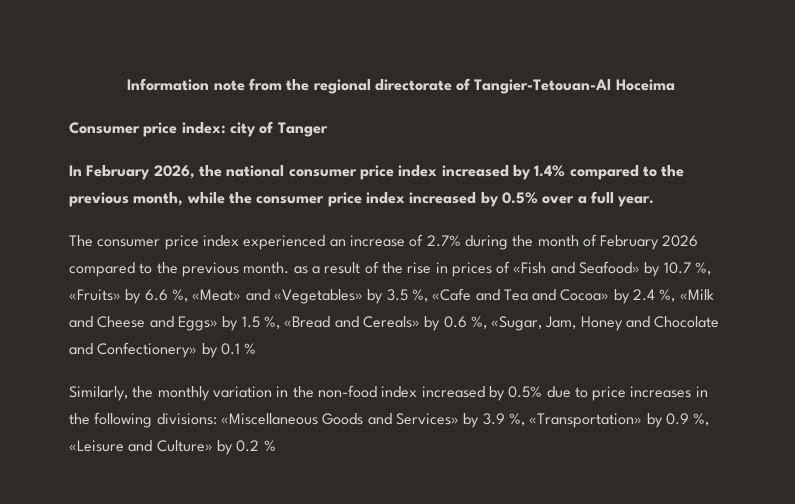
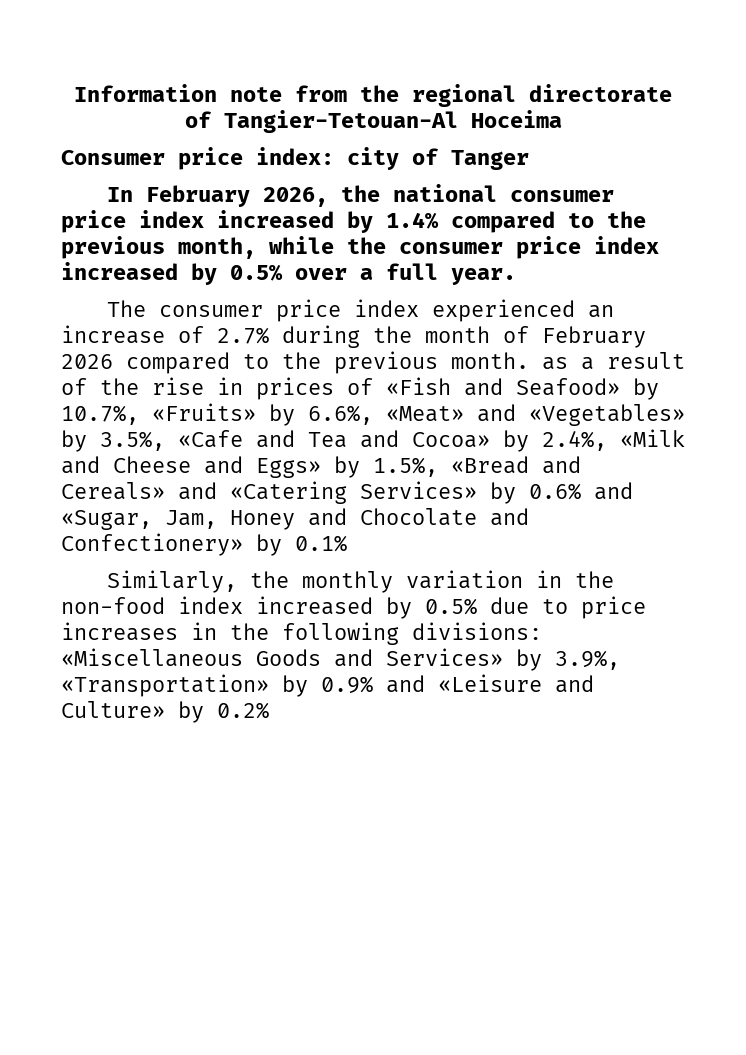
[663,262,712,275] [69,289,188,304] 10.7 %, «Fruits» by 6.6 %, -> [61,403,373,426] 10.7%, «Fruits» by 6.6%,
[386,289,428,302] 3.5 %, -> [100,431,165,451] 3.5%,
[633,289,676,302] 2.4 %, -> [542,431,607,451] 2.4%,
[241,316,280,329] 1.5 %, -> [373,457,438,477] 1.5%,
[424,316,487,331] by 0.6 %, -> [178,481,633,504] and «Catering Services» by 0.6% and
[220,343,257,355] 0.1 % -> [295,535,347,552] 0.1%
[482,413,710,428] 3.9 %, «Transportation» by 0.9 %, -> [555,650,620,670] [61,674,425,697] 3.9%, «Transportation» by 0.9% and
[236,440,276,452] 0.2 % -> [217,702,269,719] 0.2%

